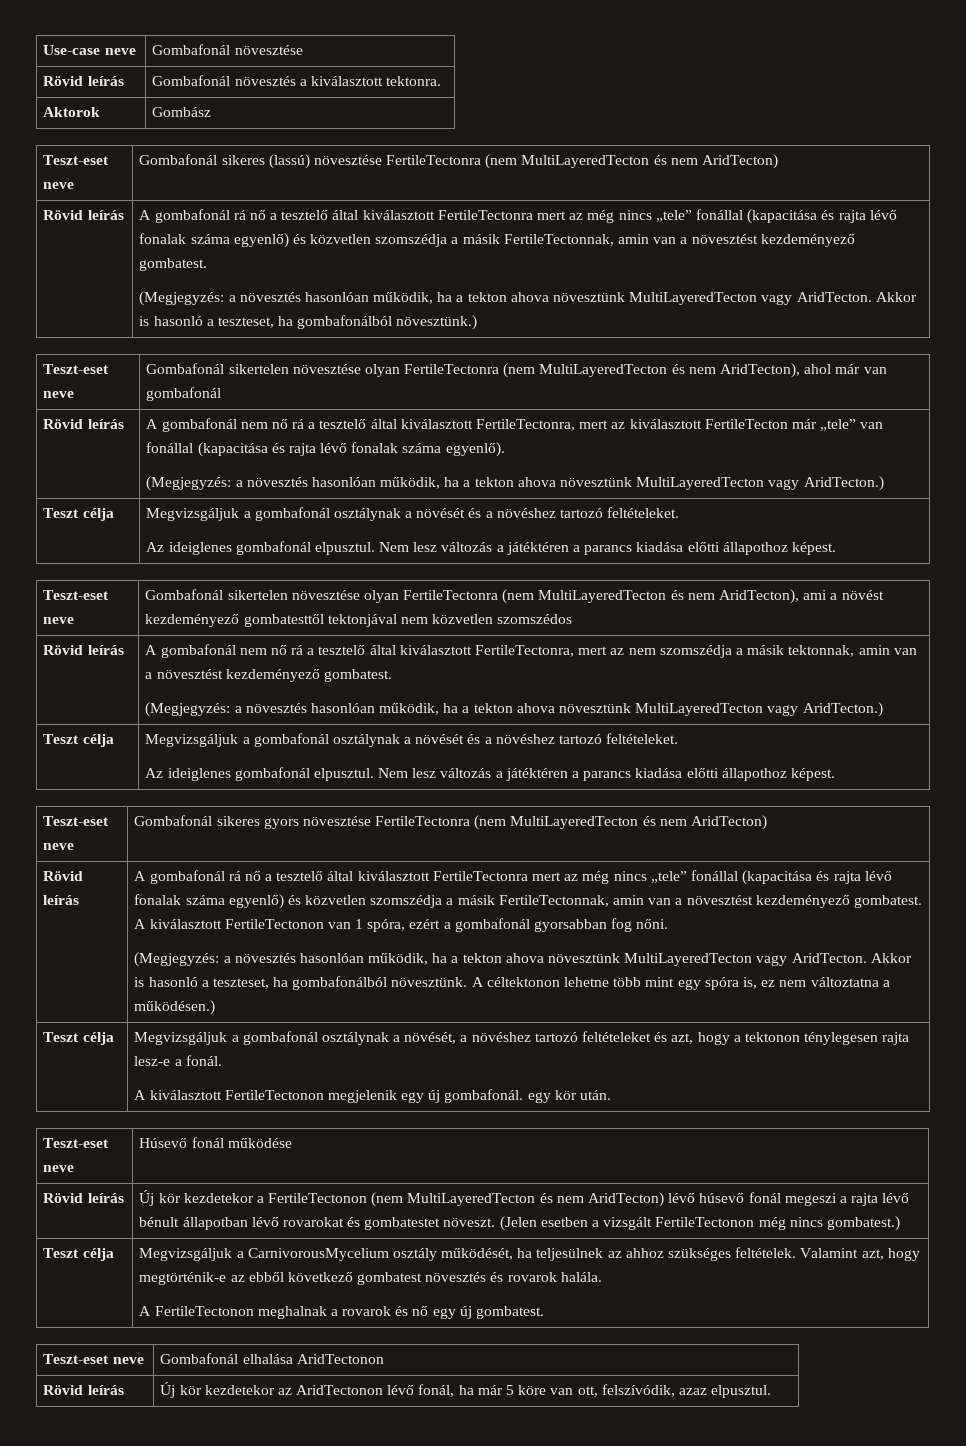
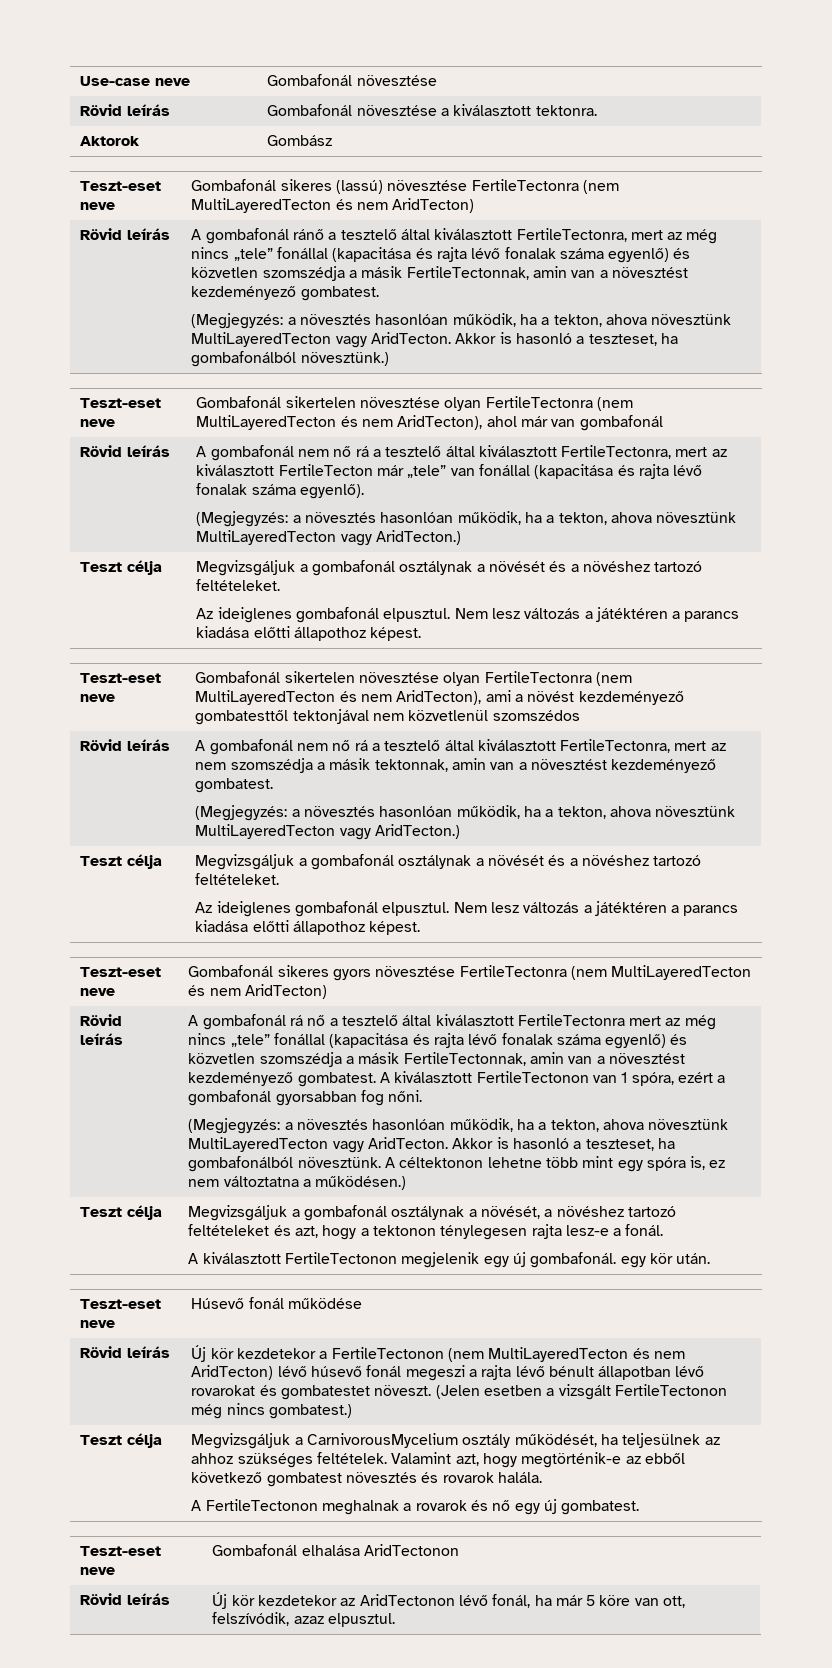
[234,76,296,86] növesztés -> [356,105,437,116] növesztése
[233,210,533,220] rá nő a tesztelő által kiválasztott FertileTectonra -> [292,228,627,242] ránő a tesztelő által kiválasztott FertileTectonra,
[467,292,507,302] tekton -> [553,314,602,327] tekton,
[474,477,514,487] tekton -> [558,512,607,525] tekton,
[432,614,494,624] közvetlen -> [408,710,489,721] közvetlenül
[473,703,513,713] tekton -> [557,806,606,819] tekton,
[462,953,502,963] tekton -> [550,1119,599,1132] tekton,

